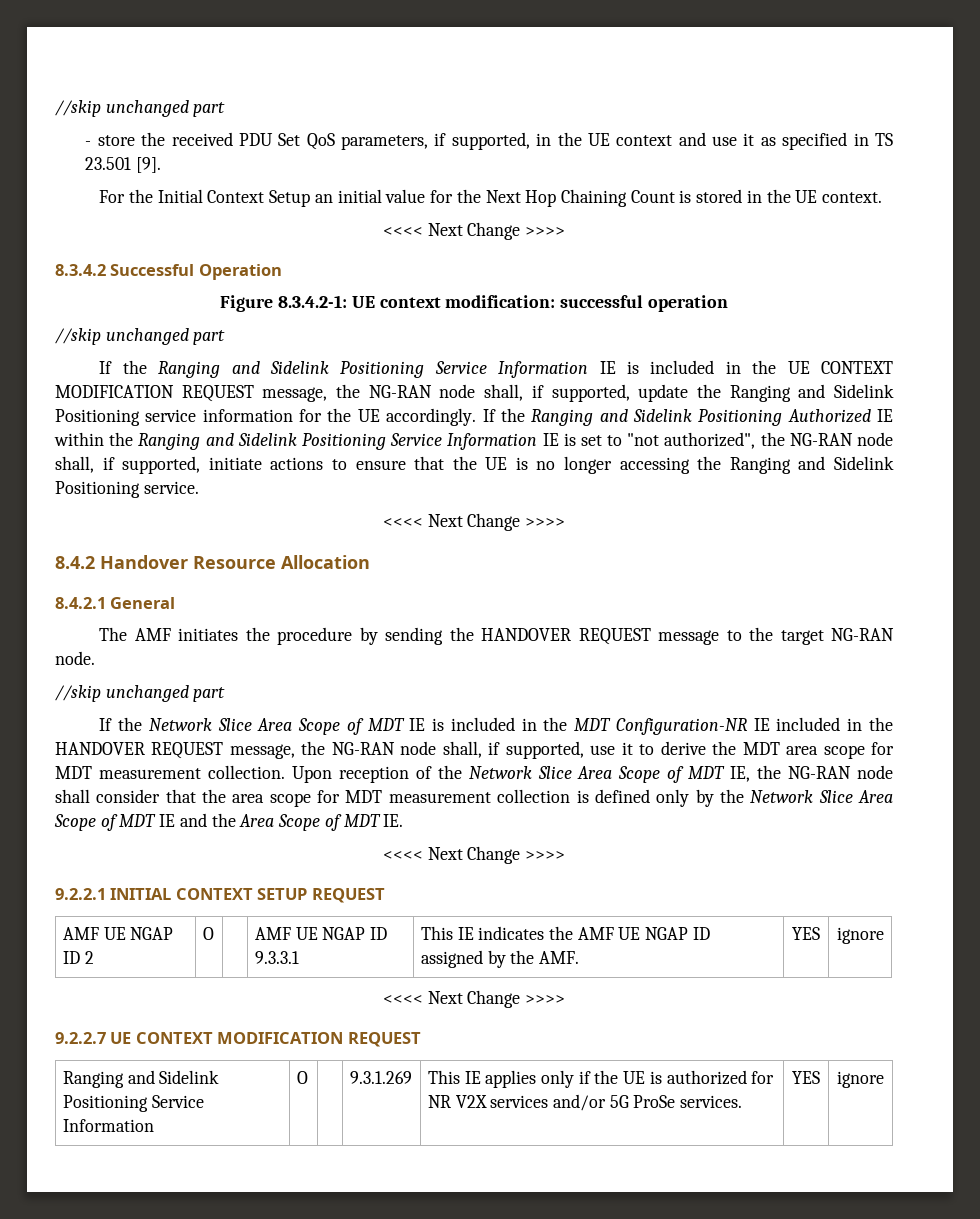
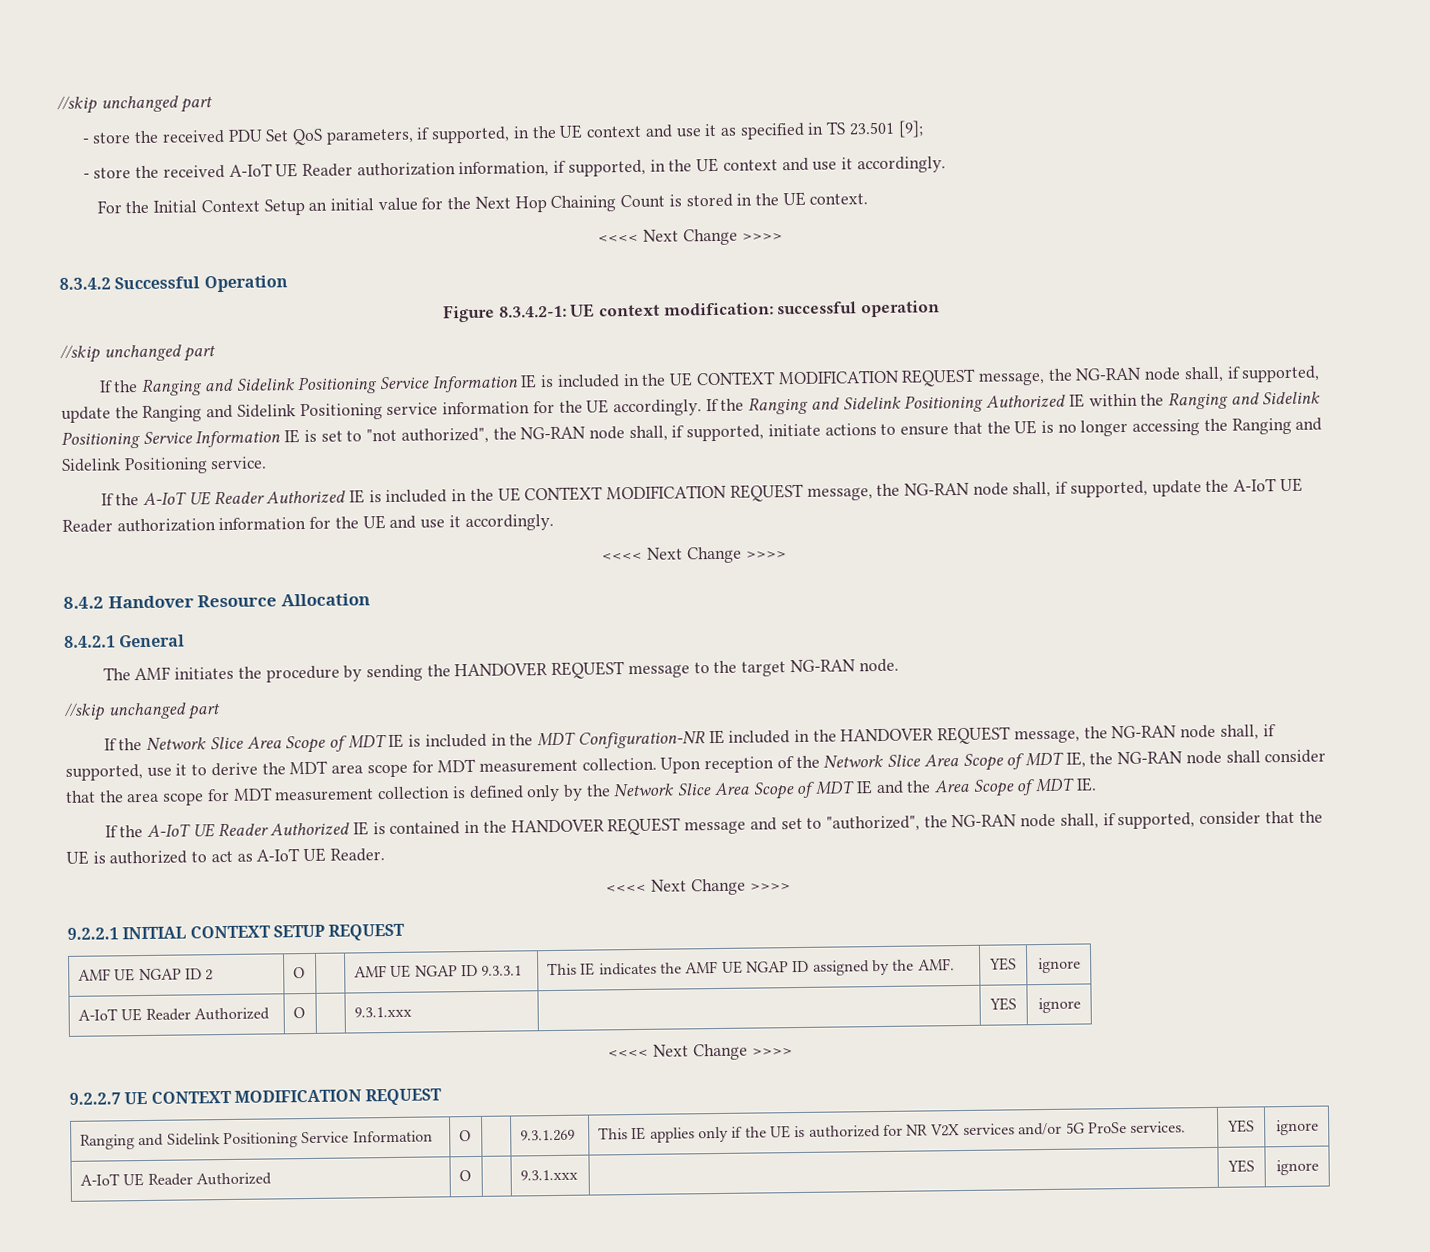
[136,157,162,173] [9]. -> [897,120,924,138] [82,156,946,179] [9]; // - store the received A-IoT UE Reader authorization information, if supported, in the UE context and use it accordingly.
(199, 487) none -> [100,477,1303,506] [62,513,554,533] // If the A-IoT UE Reader Authorized IE is included in the UE CONTEXT MODIFICATION REQUEST message, the NG-RAN node shall, if supported, update the A-IoT UE Reader authorization information for the UE and use it accordingly.
(404, 820) none -> [104,810,1323,838] [66,847,385,865] // If the A-IoT UE Reader Authorized IE is contained in the HANDOVER REQUEST message and set to "authorized", the NG-RAN node shall, if supported, consider that the UE is authorized to act as A-IoT UE Reader.
(884, 935) none -> [78,1007,271,1022] [293,1007,306,1019] [354,1006,413,1018] [989,997,1017,1011] [1037,997,1081,1014] // A-IoT UE Reader Authorized | O | | 9.3.1.xxx | | YES | ignore
(884, 1079) none -> [80,1172,273,1187] [459,1170,472,1182] [520,1169,579,1181] [1227,1159,1255,1173] [1275,1159,1319,1176] // A-IoT UE Reader Authorized | O | | 9.3.1.xxx | | YES | ignore

